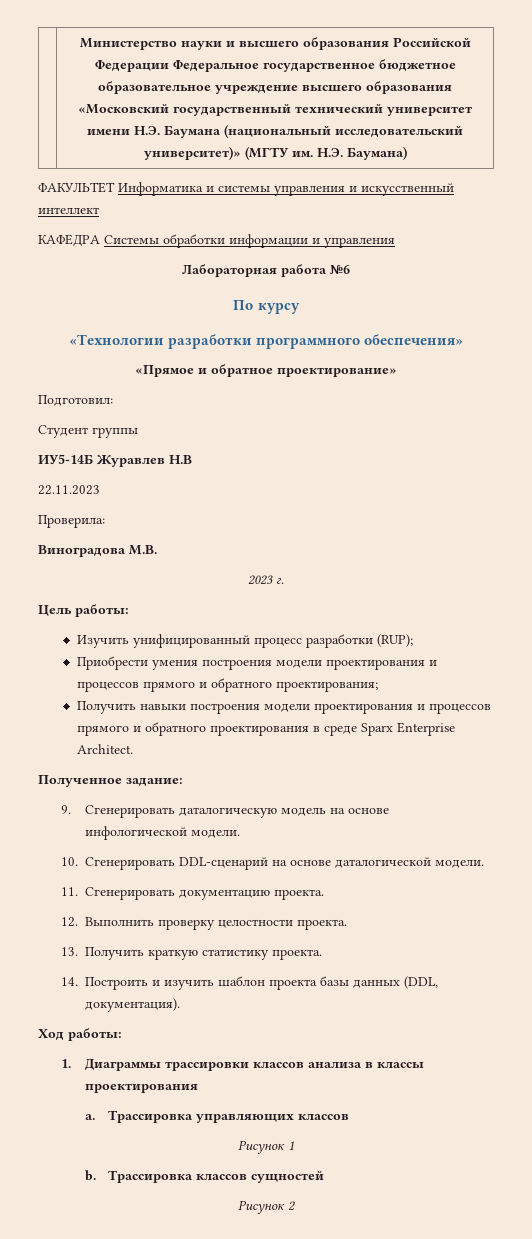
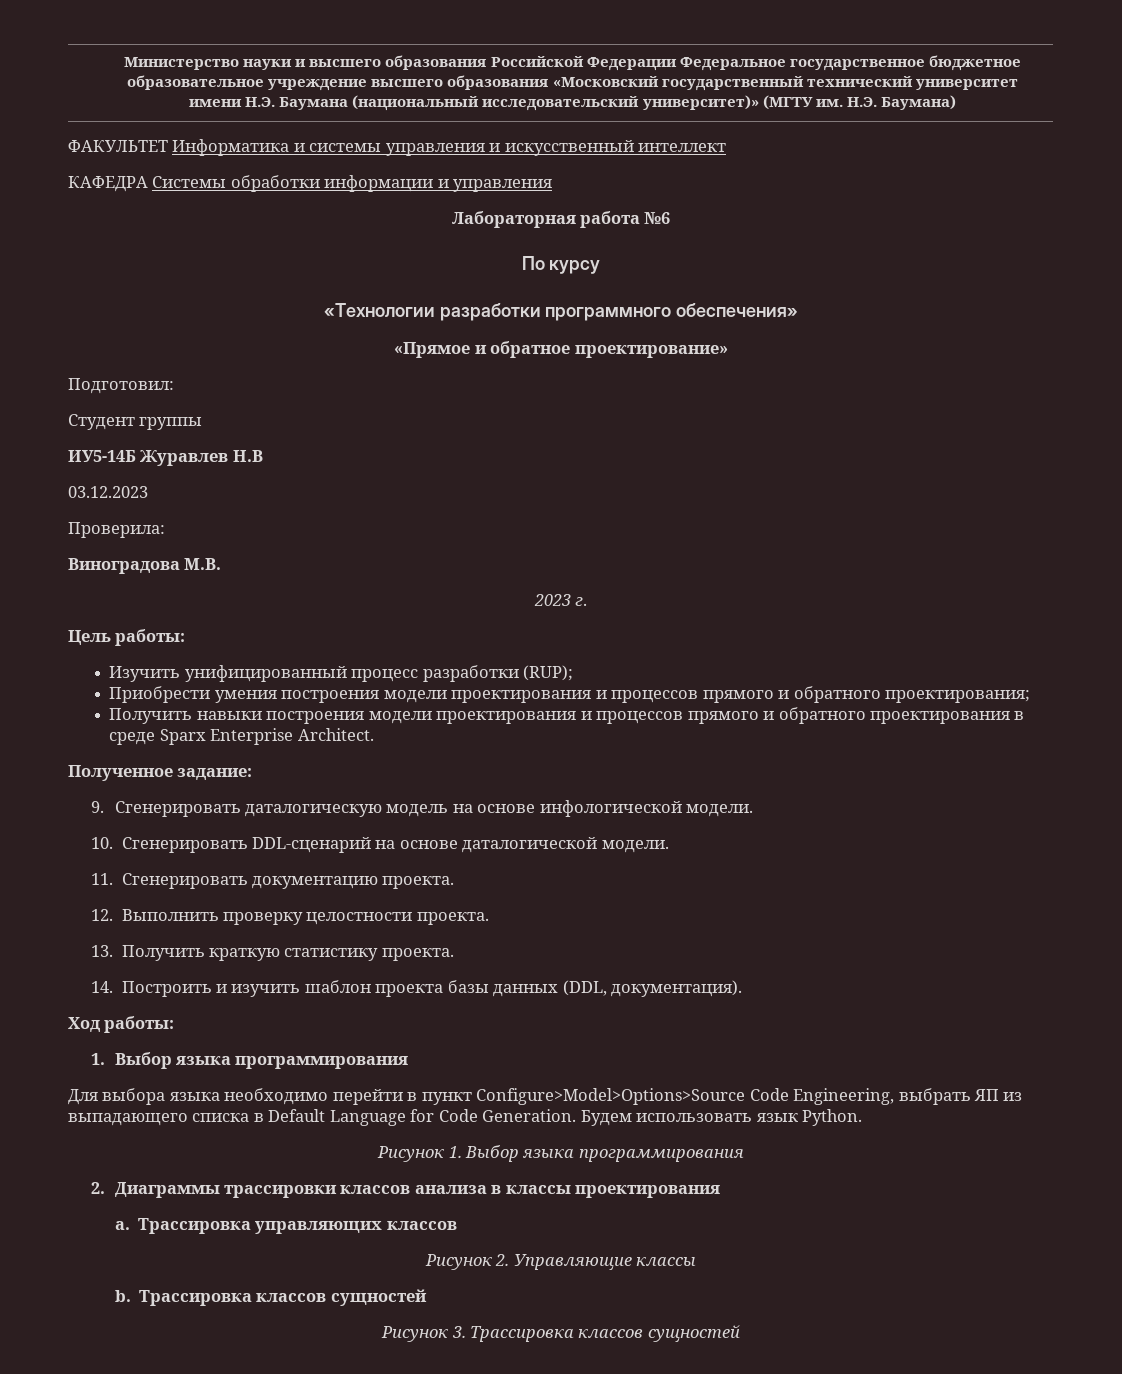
[38,485,100,495] 22.11.2023 -> [68,486,148,498] 03.12.2023
(72, 1063) none -> [114,1052,409,1069] [68,1088,1023,1105] [68,1109,863,1126] [377,1145,744,1162] [91,1182,106,1194] Выбор языка программирования // Для выбора языка необходимо перейти в пункт Configure>Model>Options>Source Code Engineering, выбрать ЯП из выпадающего списка в Default Language for Code Generation. Будем использовать язык Python. // Рисунок 1. Выбор языка программирования // 2.
[288,1141,294,1150] 1 -> [495,1254,697,1270] 2. Управляющие классы
[288,1201,296,1211] 2 -> [451,1325,740,1342] 3. Трассировка классов сущностей

